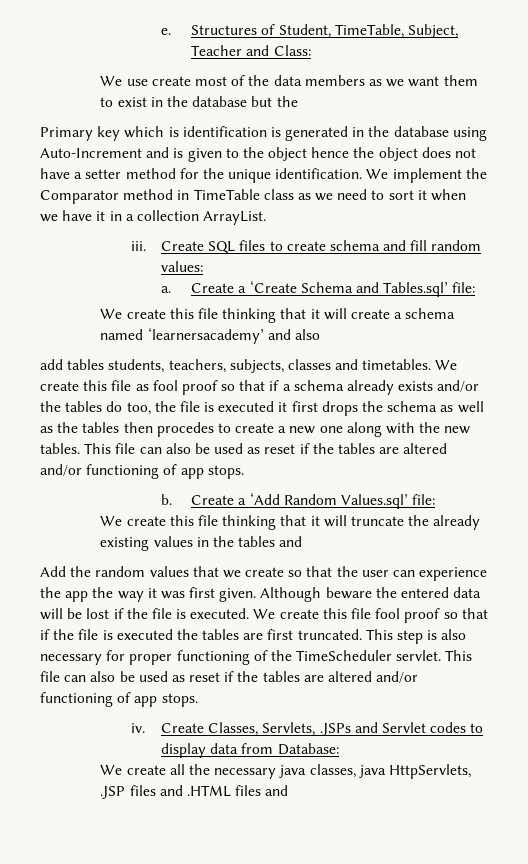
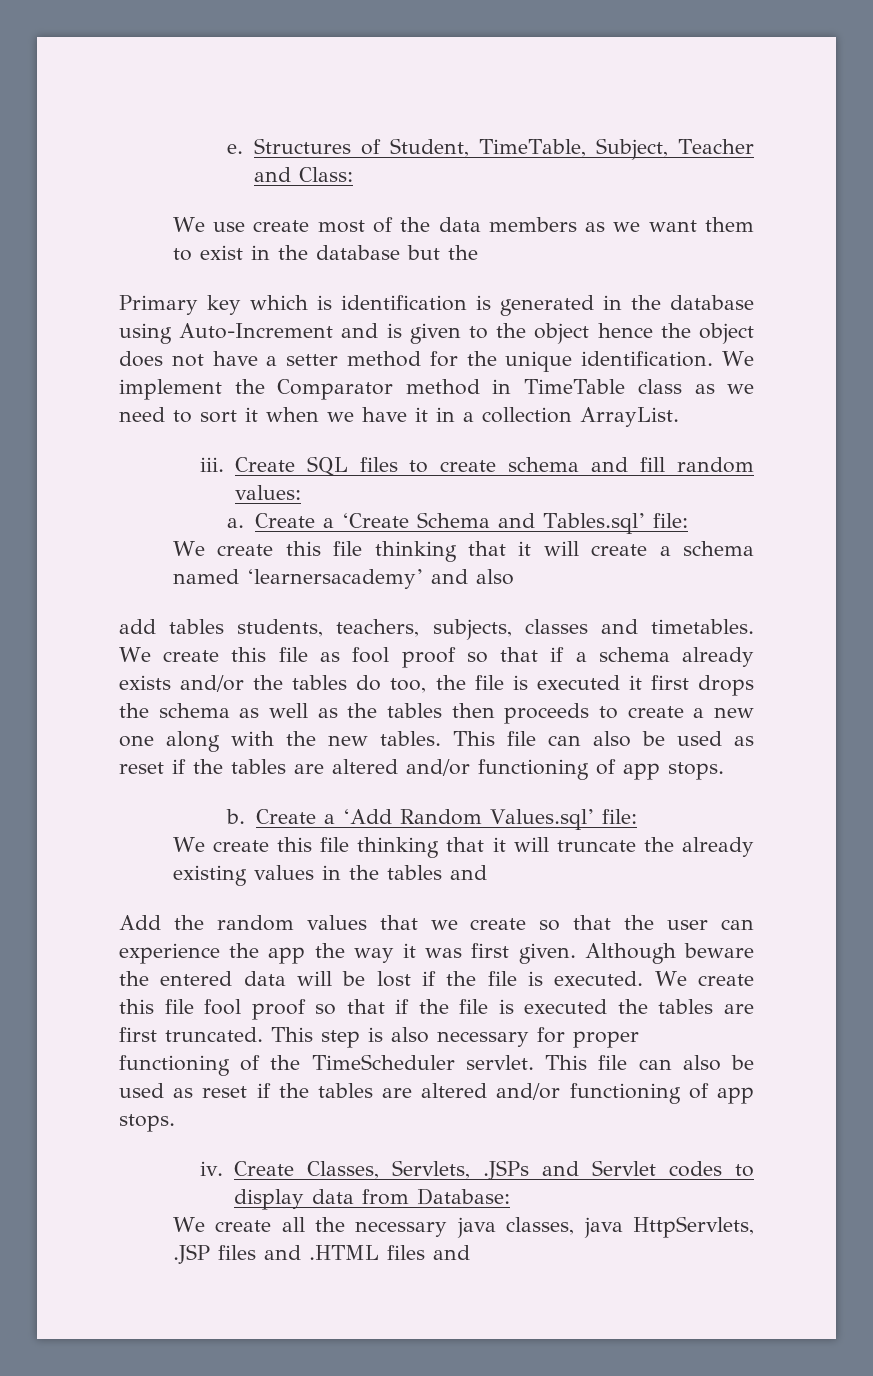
[156,422,214,437] procedes -> [504,703,590,724] proceeds

